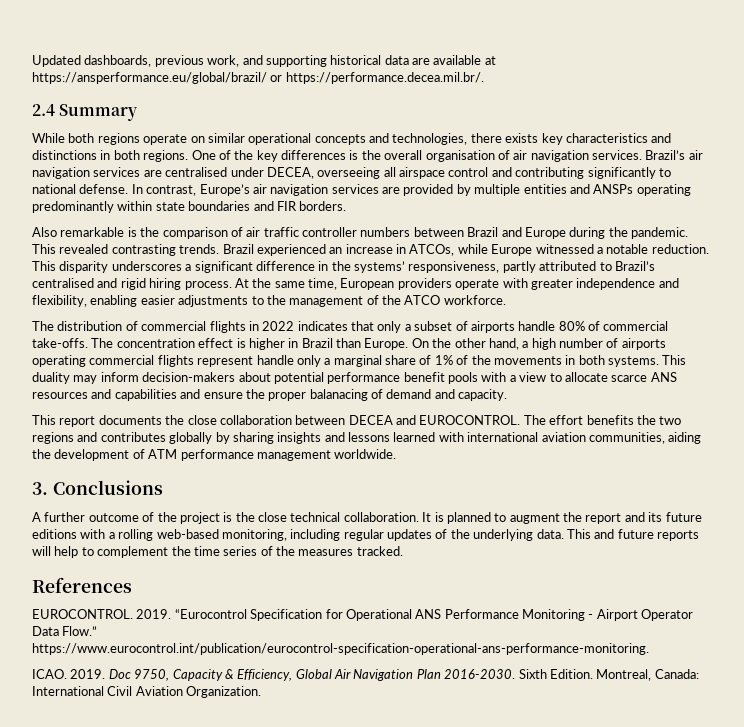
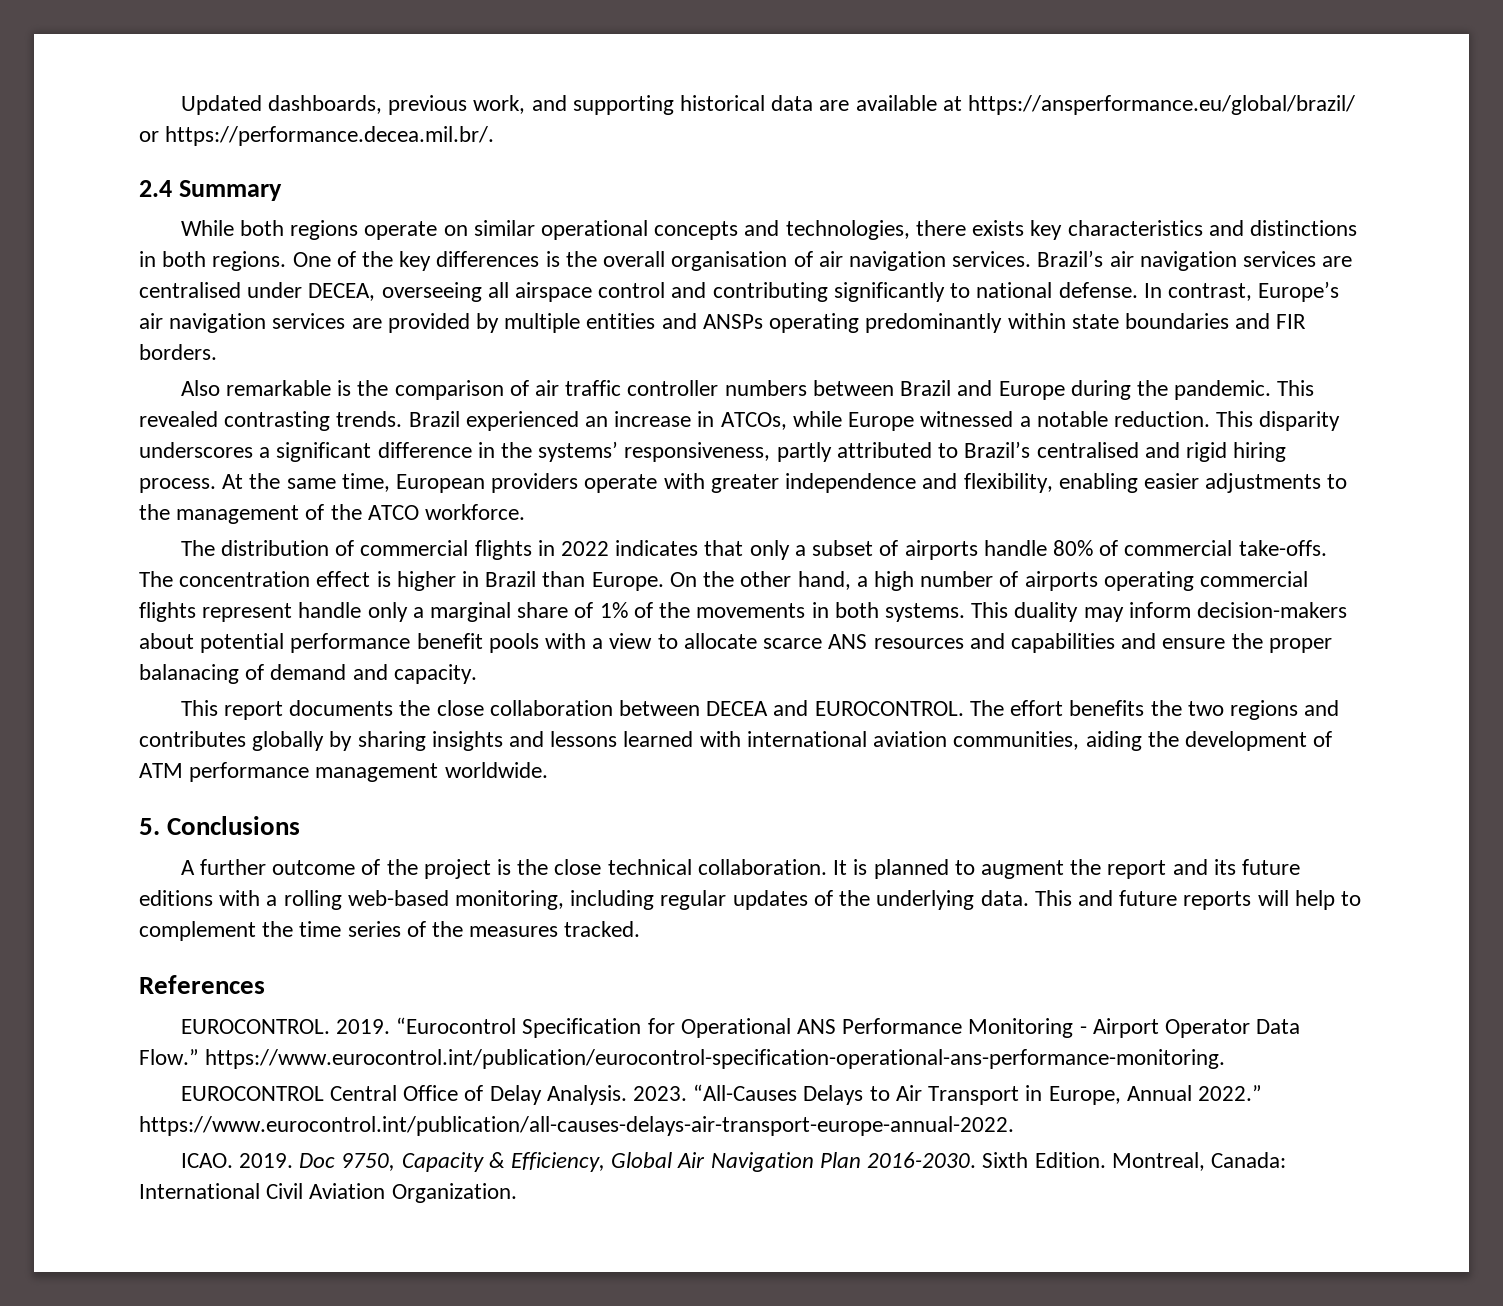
[32,482,48,495] 3. -> [139,818,160,835] 5.
(649, 649) none -> [180,1084,1262,1105] [139,1116,1014,1136] // EUROCONTROL Central Office of Delay Analysis. 2023. “All-Causes Delays to Air Transport in Europe, Annual 2022.” https://www.eurocontrol.int/publication/all-causes-delays-air-transport-europe-annual-2022.

